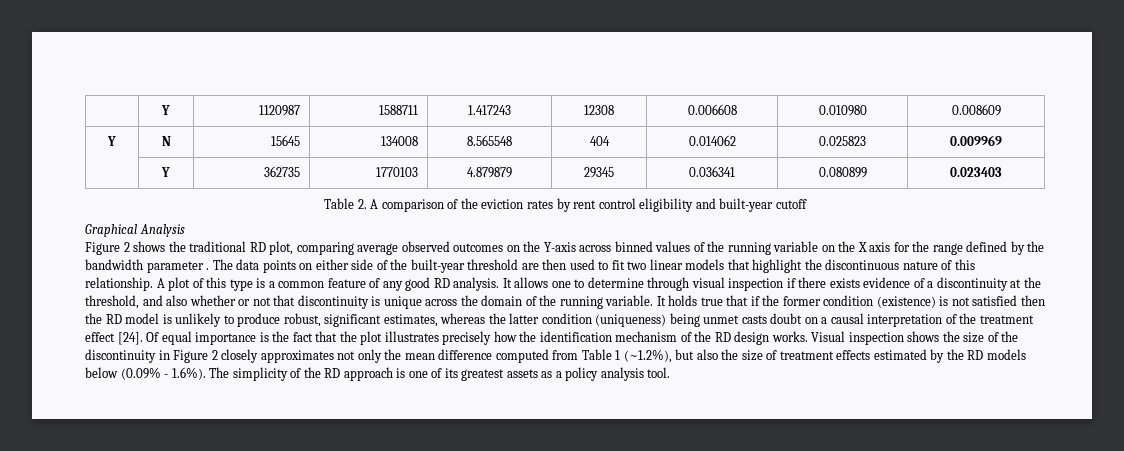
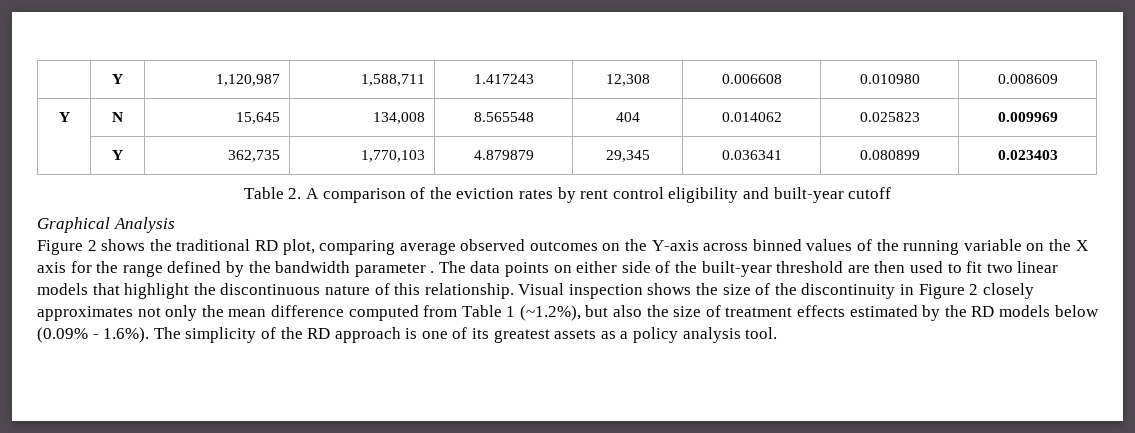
[161,105,170,115] [259,105,301,116] [379,105,419,115] | Y | 1120987 | 1588711 -> [112,74,123,84] [216,74,281,86] [361,74,426,86] | Y | 1,120,987 | 1,588,711
[584,105,614,115] 12308 -> [605,74,650,86] 12,308
[271,135,301,146] [381,136,419,146] 15645 | 134008 -> [236,112,281,124] [373,112,426,124] 15,645 | 134,008
[264,166,301,177] [376,167,419,177] 362735 | 1770103 -> [228,150,281,162] [361,150,426,162] 362,735 | 1,770,103
[584,167,614,178] 29345 -> [605,150,650,162] 29,345
[156,277,1041,291] [85,295,1045,309] [85,313,1034,327] [85,331,808,345] A plot of this type is a common feature of any good RD analysis. It allows one to determine through visual inspection if there exists evidence of a discontinuity at the threshold, and also whether or not that discontinuity is unique across the domain of the running variable. It holds true that if the former condition (existence) is not satisfied then the RD model is unlikely to produce robust, significant estimates, whereas the latter condition (uniqueness) being unmet casts doubt on a causal interpretation of the treatment effect [24]. Of equal importance is the fact that the plot illustrates precisely how the identification mechanism of the RD design works. -> (514, 291) none

